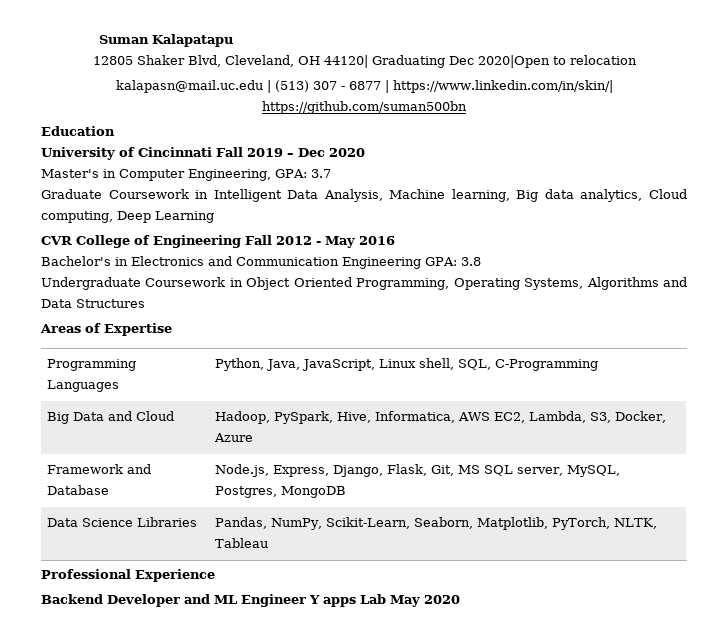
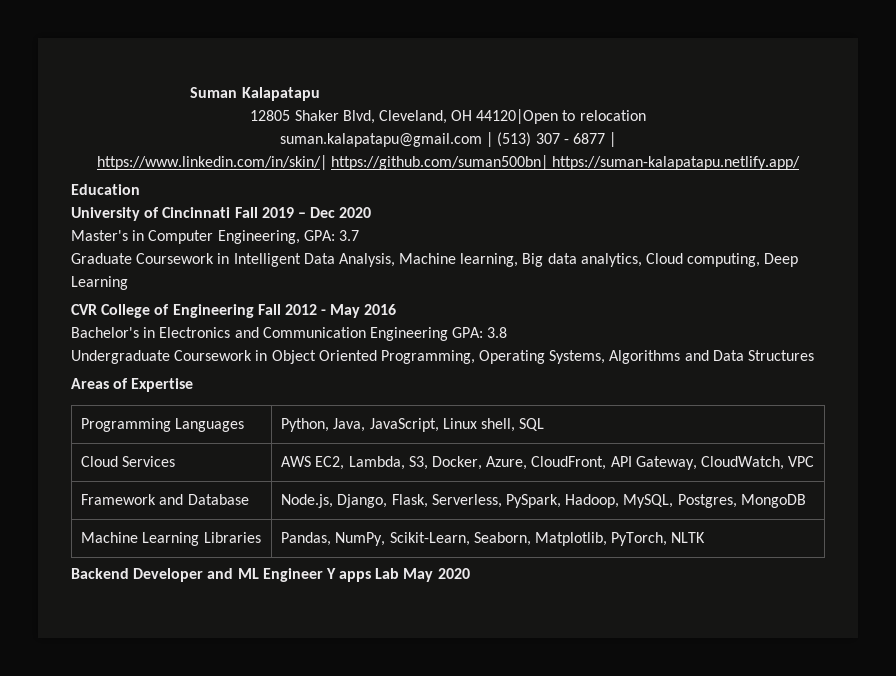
[323,55,550,68] 44120| Graduating Dec 2020|Open -> [476,109,559,124] 44120|Open
[115,80,263,93] kalapasn@mail.uc.edu -> [279,133,482,147] suman.kalapatapu@gmail.com
[392,80,613,93] [262,101,467,114] https://www.linkedin.com/in/skin/| https://github.com/suman500bn -> [96,155,801,170] // https://www.linkedin.com/in/skin/| https://github.com/suman500bn| https://suman-kalapatapu.netlify.app/
[457,359,598,371] [46,411,174,424] [214,411,455,424] SQL, C-Programming // Big Data and Cloud | Hadoop, PySpark, Hive, Informatica, -> [519,418,545,431] [81,456,176,467] SQL // Cloud Services |
[213,433,253,442] Azure -> [486,456,815,470] Azure, CloudFront, API Gateway, CloudWatch, VPC
[272,465,329,477] Express, -> (334, 501) none
[430,465,563,476] Git, MS SQL server, -> [431,494,620,508] Serverless, PySpark, Hadoop,
[46,518,133,527] Data Science -> [81,532,200,546] Machine Learning
[613,518,657,529] [214,538,268,548] [41,569,215,582] NLTK, Tableau // Professional Experience -> [671,532,706,543] NLTK

